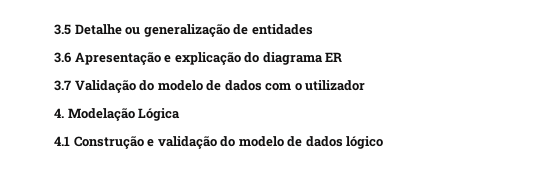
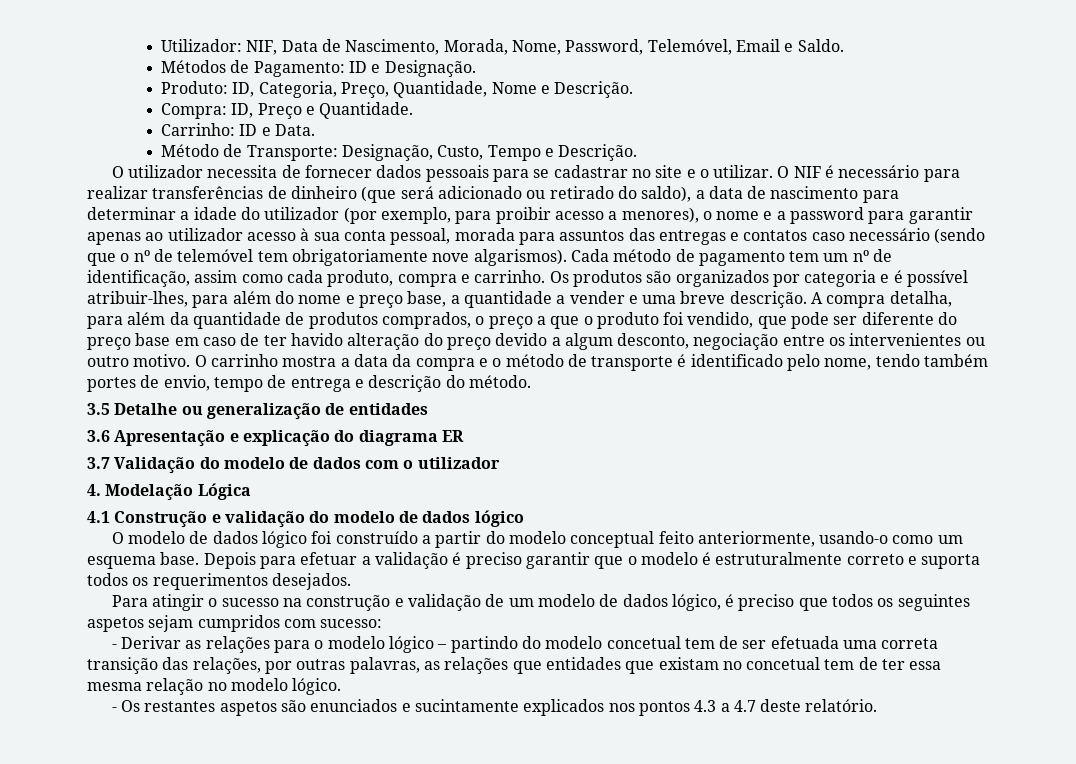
(54, 29) none -> [161,39,844,55] [161,60,476,77] [161,81,634,98] [161,102,414,119] [161,123,316,136] [161,144,638,161] [111,165,960,182] [87,186,899,203] [87,207,973,224] [87,228,986,245] [87,249,893,266] [87,270,969,287] [87,291,952,308] [87,312,958,329] [87,333,985,350] [87,354,989,371] [87,375,531,392] Utilizador: NIF, Data de Nascimento, Morada, Nome, Password, Telemóvel, Email e Saldo. // Métodos de Pagamento: ID e Designação. // Produto: ID, Categoria, Preço, Quantidade, Nome e Descrição. // Compra: ID, Preço e Quantidade. // Carrinho: ID e Data. // Método de Transporte: Designação, Custo, Tempo e Descrição. // O utilizador necessita de fornecer dados pessoais para se cadastrar no site e o utilizar. O NIF é necessário para realizar transferências de dinheiro (que será adicionado ou retirado do saldo), a data de nascimento para determinar a idade do utilizador (por exemplo, para proibir acesso a menores), o nome e a password para garantir apenas ao utilizador acesso à sua conta pessoal, morada para assuntos das entregas e contatos caso necessário (sendo que o nº de telemóvel tem obrigatoriamente nove algarismos). Cada método de pagamento tem um nº de identificação, assim como cada produto, compra e carrinho. Os produtos são organizados por categoria e é possível atribuir-lhes, para além do nome e preço base, a quantidade a vender e uma breve descrição. A compra detalha, para além da quantidade de produtos comprados, o preço a que o produto foi vendido, que pode ser diferente do preço base em caso de ter havido alteração do preço devido a algum desconto, negociação entre os intervenientes ou outro motivo. O carrinho mostra a data da compra e o método de transporte é identificado pelo nome, tendo também portes de envio, tempo de entrega e descrição do método. //
(384, 142) none -> [111,531,963,548] [87,552,981,569] [87,573,351,590] [111,594,970,611] [87,615,383,632] [111,636,939,653] [87,657,942,674] [87,678,342,695] [111,699,878,716] // O modelo de dados lógico foi construído a partir do modelo conceptual feito anteriormente, usando-o como um esquema base. Depois para efetuar a validação é preciso garantir que o modelo é estruturalmente correto e suporta todos os requerimentos desejados. // Para atingir o sucesso na construção e validação de um modelo de dados lógico, é preciso que todos os seguintes aspetos sejam cumpridos com sucesso: // - Derivar as relações para o modelo lógico – partindo do modelo concetual tem de ser efetuada uma correta transição das relações, por outras palavras, as relações que entidades que existam no concetual tem de ter essa mesma relação no modelo lógico. // - Os restantes aspetos são enunciados e sucintamente explicados nos pontos 4.3 a 4.7 deste relatório.

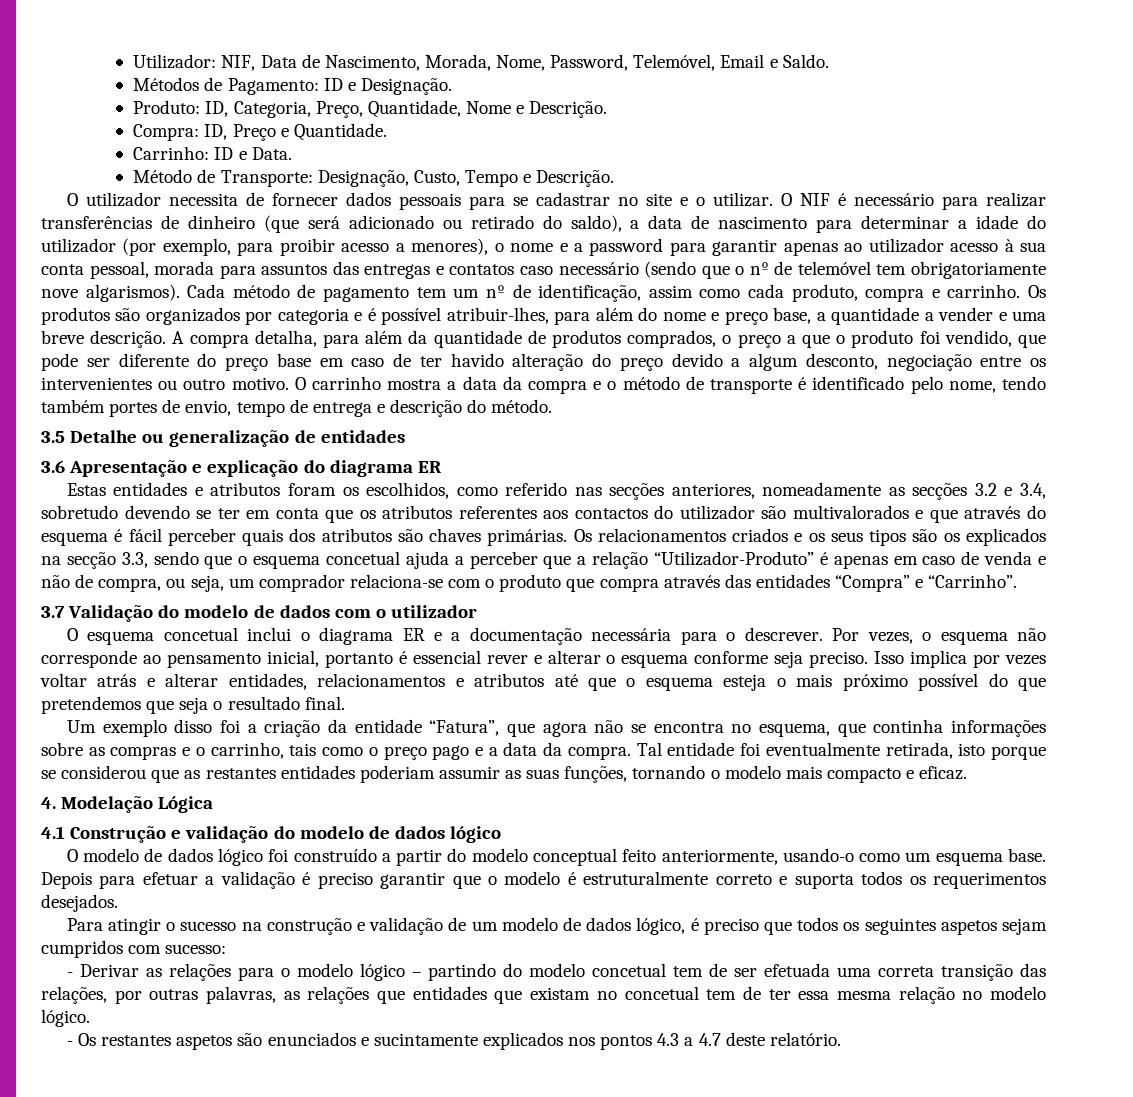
(464, 436) none -> [66,482,1047,500] [41,505,1046,523] [41,528,1047,546] [41,551,1047,569] [41,574,1018,592] // Estas entidades e atributos foram os escolhidos, como referido nas secções anteriores, nomeadamente as secções 3.2 e 3.4, sobretudo devendo se ter em conta que os atributos referentes aos contactos do utilizador são multivalorados e que através do esquema é fácil perceber quais dos atributos são chaves primárias. Os relacionamentos criados e os seus tipos são os explicados na secção 3.3, sendo que o esquema concetual ajuda a perceber que a relação “Utilizador-Produto” é apenas em caso de venda e não de compra, ou seja, um comprador relaciona-se com o produto que compra através das entidades “Compra” e “Carrinho”.
(500, 463) none -> [66,627,1047,645] [41,650,1047,668] [40,673,1046,691] [41,696,345,714] [66,719,1046,737] [41,742,1047,760] [41,765,968,783] // O esquema concetual inclui o diagrama ER e a documentação necessária para o descrever. Por vezes, o esquema não corresponde ao pensamento inicial, portanto é essencial rever e alterar o esquema conforme seja preciso. Isso implica por vezes voltar atrás e alterar entidades, relacionamentos e atributos até que o esquema esteja o mais próximo possível do que pretendemos que seja o resultado final. // Um exemplo disso foi a criação da entidade “Fatura”, que agora não se encontra no esquema, que continha informações sobre as compras e o carrinho, tais como o preço pago e a data da compra. Tal entidade foi eventualmente retirada, isto porque se considerou que as restantes entidades poderiam assumir as suas funções, tornando o modelo mais compacto e eficaz.

